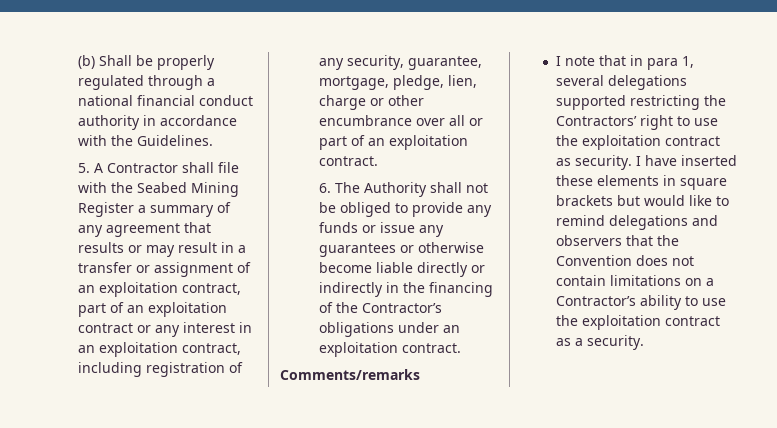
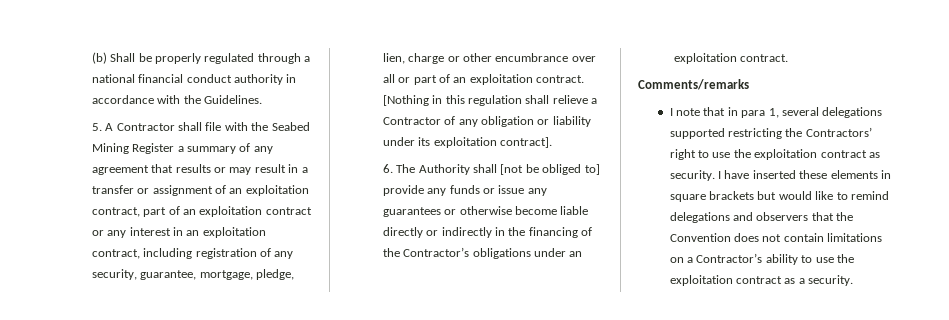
(379, 161) none -> [382,95,598,106] [382,116,591,127] [382,137,553,148] [Nothing in this regulation shall relieve a Contractor of any obligation or liability under its exploitation contract].
[466,183,489,193] not -> [500,164,524,175] [not
[395,203,409,213] to -> [584,164,600,175] to]

